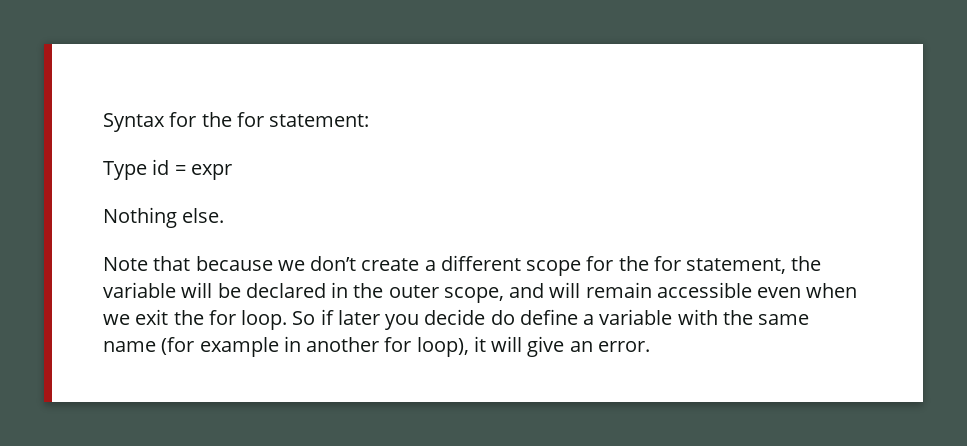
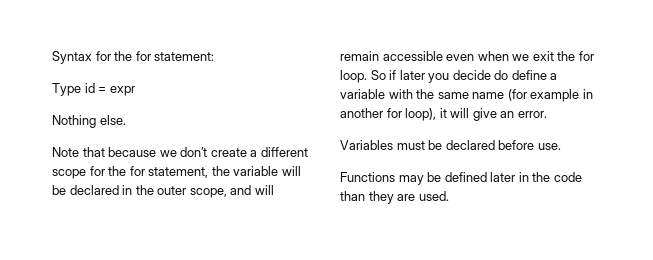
(650, 346) none -> [340,140,561,150] [340,172,582,185] [340,191,449,204] // Variables must be declared before use. // Functions may be defined later in the code than they are used.

